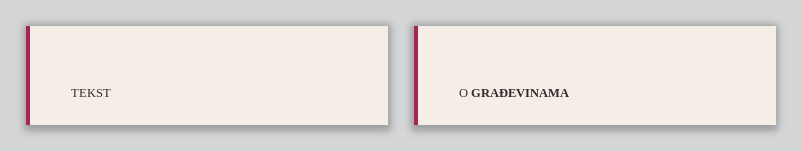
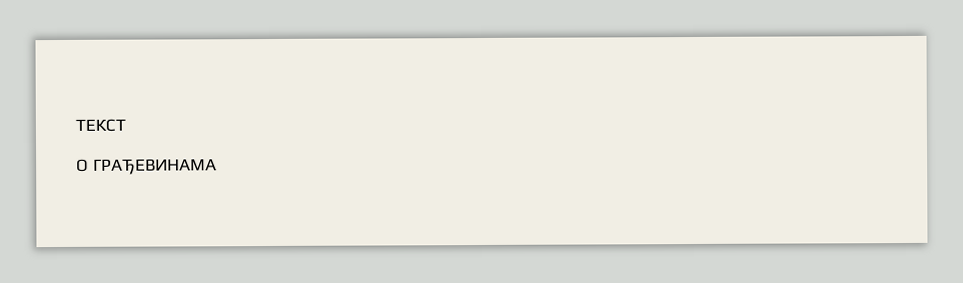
[71,89,111,97] TEKST -> [75,118,126,132] ТЕКСТ
[471,89,570,97] GRAĐEVINAMA -> [92,158,217,175] ГРАЂЕВИНАМА

